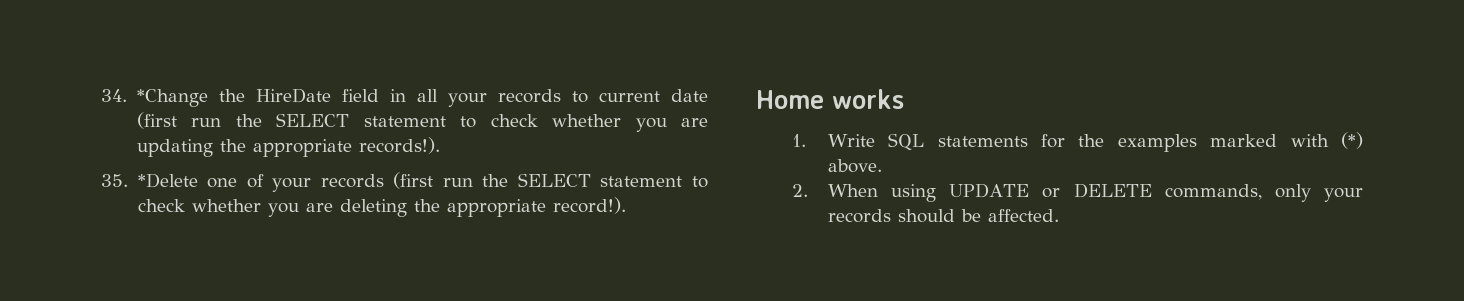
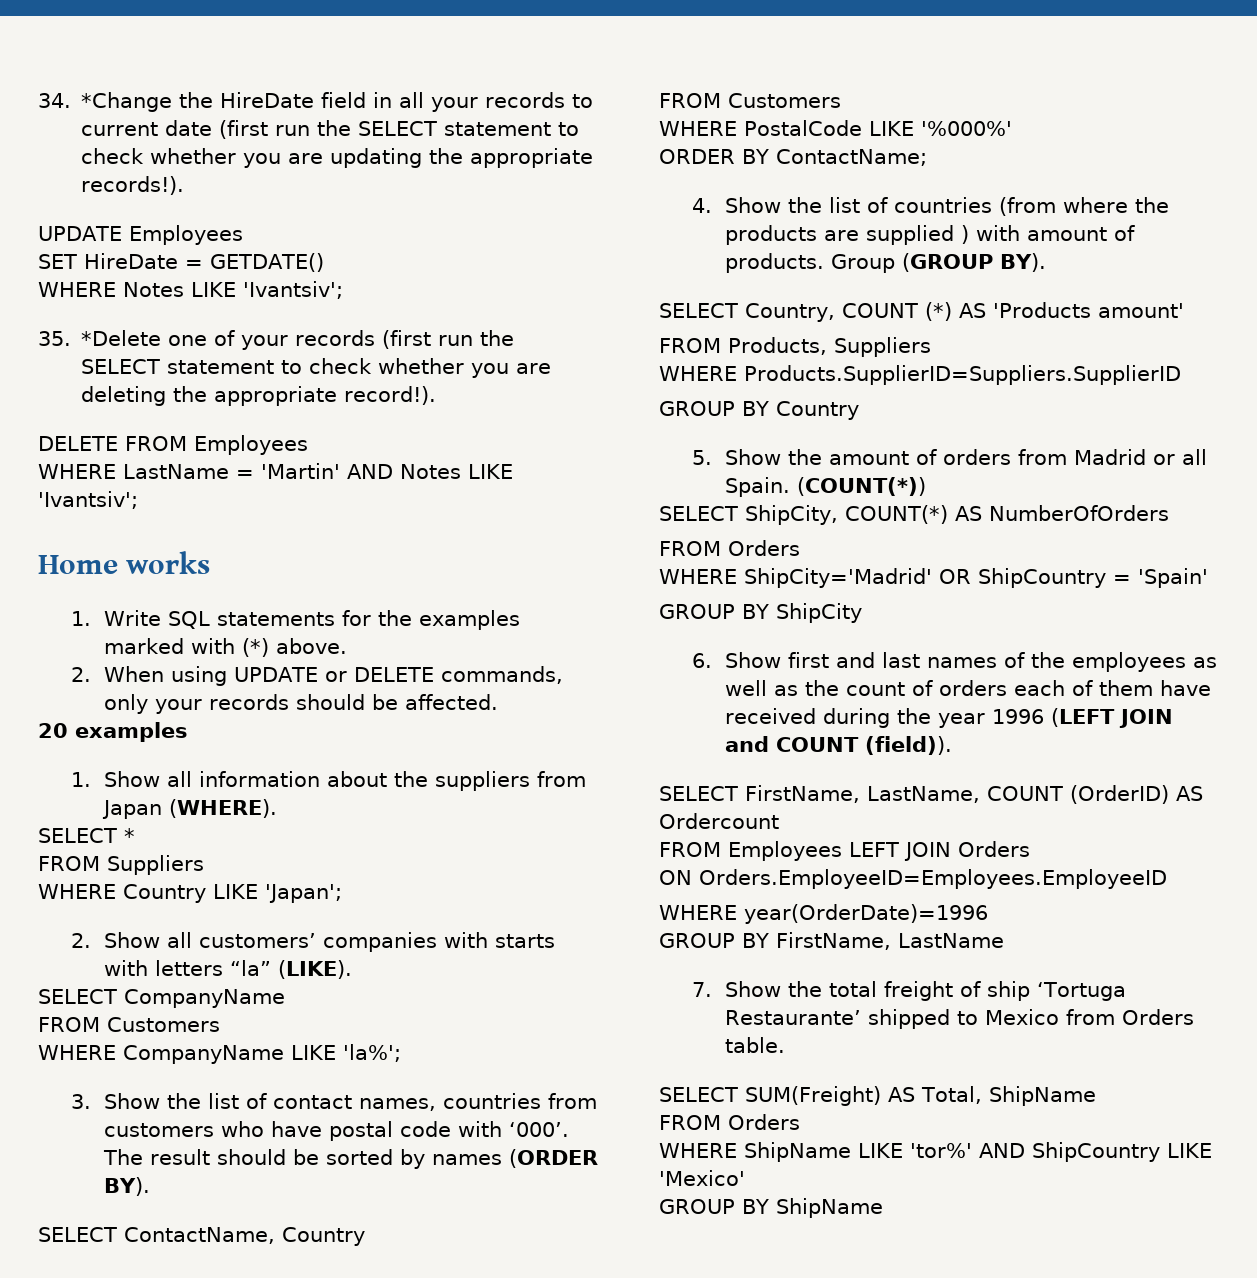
(440, 145) none -> [38,225,243,245] [38,253,324,272] [38,281,343,299] // UPDATE Employees // SET HireDate = GETDATE() // WHERE Notes LIKE 'Ivantsiv';
(626, 205) none -> [38,435,308,455] [38,463,513,479] [38,491,138,509] // DELETE FROM Employees // WHERE LastName = 'Martin' AND Notes LIKE 'Ivantsiv';
(1059, 215) none -> [38,722,188,742] [70,771,586,791] [101,799,277,819] [38,828,135,843] [38,855,204,875] [38,884,342,903] [70,932,555,952] [103,960,352,979] [38,989,285,1008] [38,1017,220,1032] [38,1044,401,1064] [70,1093,597,1111] [103,1121,569,1141] [102,1149,598,1169] [103,1177,150,1196] [38,1227,365,1246] [659,93,841,108] [659,120,1012,136] [659,149,927,166] [691,197,1169,216] [724,225,1135,245] [724,253,1046,273] [659,302,1184,322] [659,337,931,357] [659,365,1181,385] [659,401,859,420] [691,449,1207,465] [724,477,926,497] [659,505,1169,525] [659,540,800,556] [659,568,1208,588] [659,603,862,623] [691,652,1217,672] [724,680,1211,696] [724,708,1173,728] [724,736,952,755] [659,785,1203,804] [659,813,779,829] [659,841,1030,861] [659,869,1167,889] [659,904,988,924] [659,932,1004,950] [691,981,1126,1001] [724,1009,1194,1029] [724,1037,785,1053] [659,1086,1096,1106] [659,1114,800,1130] [659,1142,1212,1162] [659,1170,745,1186] [659,1198,883,1218] // 20 examples // 1. Show all information about the suppliers from Japan (WHERE). // SELECT * // FROM Suppliers // WHERE Country LIKE 'Japan'; // 2. Show all customers’ companies with starts with letters “la” (LIKE). // SELECT CompanyName // FROM Customers // WHERE CompanyName LIKE 'la%'; // 3. Show the list of contact names, countries from customers who have postal code with ‘000’. The result should be sorted by names (ORDER BY). // SELECT ContactName, Country // FROM Customers // WHERE PostalCode LIKE '%000%' // ORDER BY ContactName; // 4. Show the list of countries (from where the products are supplied ) with amount of products. Group (GROUP BY). // SELECT Country, COUNT (*) AS 'Products amount' // FROM Products, Suppliers // WHERE Products.SupplierID=Suppliers.SupplierID // GROUP BY Country // 5. Show the amount of orders from Madrid or all Spain. (COUNT(*)) // SELECT ShipCity, COUNT(*) AS NumberOfOrders // FROM Orders // WHERE ShipCity='Madrid' OR ShipCountry = 'Spain' // GROUP BY ShipCity // 6. Show first and last names of the employees as well as the count of orders each of them have received during the year 1996 (LEFT JOIN and COUNT (field)). // SELECT FirstName, LastName, COUNT (OrderID) AS Ordercount // FROM Employees LEFT JOIN Orders // ON Orders.EmployeeID=Employees.EmployeeID // WHERE year(OrderDate)=1996 // GROUP BY FirstName, LastName // 7. Show the total freight of ship ‘Tortuga Restaurante’ shipped to Mexico from Orders table. // SELECT SUM(Freight) AS Total, ShipName // FROM Orders // WHERE ShipName LIKE 'tor%' AND ShipCountry LIKE 'Mexico' // GROUP BY ShipName

